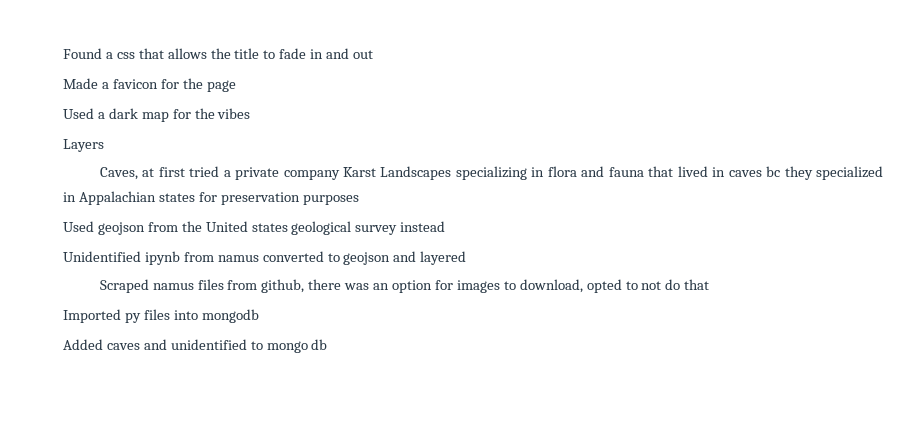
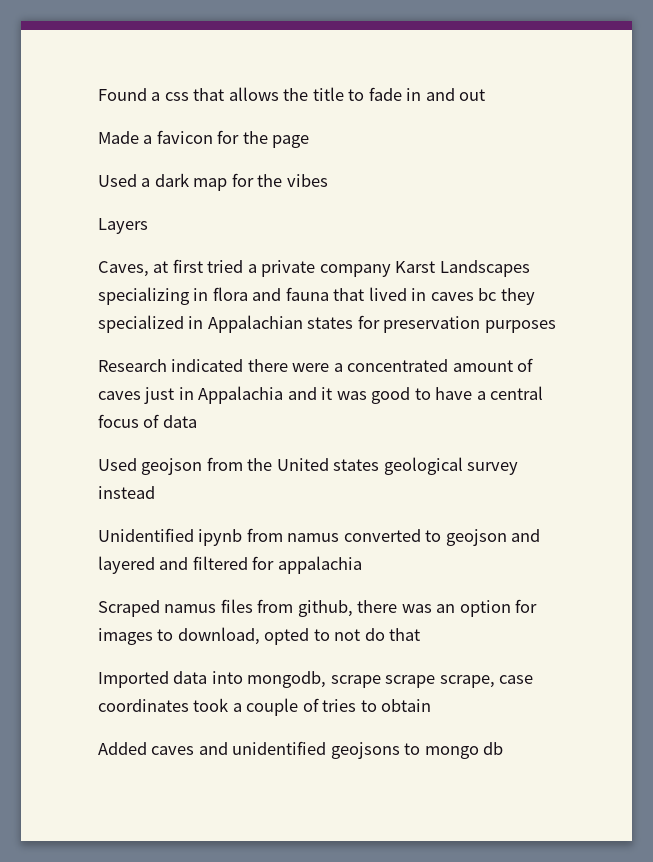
(359, 200) none -> [98,358,534,372] [98,386,544,404] [98,414,197,428] // Research indicated there were a concentrated amount of caves just in Appalachia and it was good to have a central focus of data
(467, 258) none -> [159,556,362,574] and filtered for appalachia
[124,309,259,323] py files into mongodb -> [173,671,534,688] [98,698,432,716] data into mongodb, scrape scrape scrape, case coordinates took a couple of tries to obtain
(247, 344) none -> [330,742,400,759] geojsons

